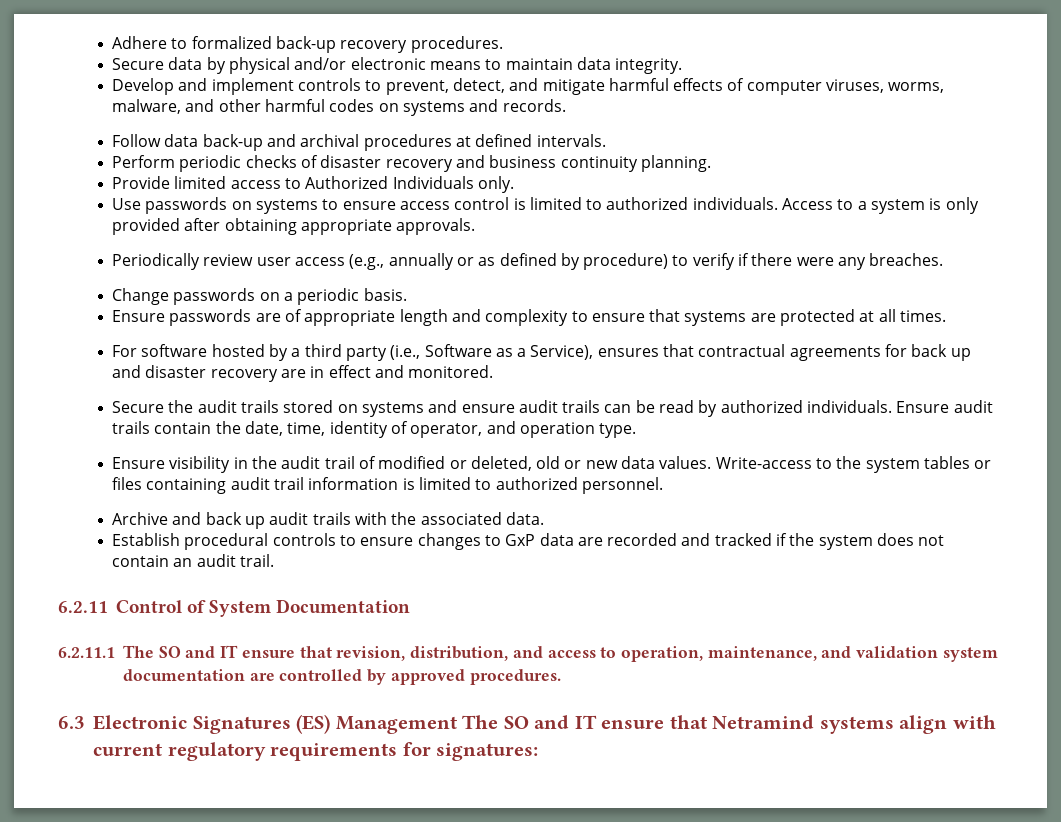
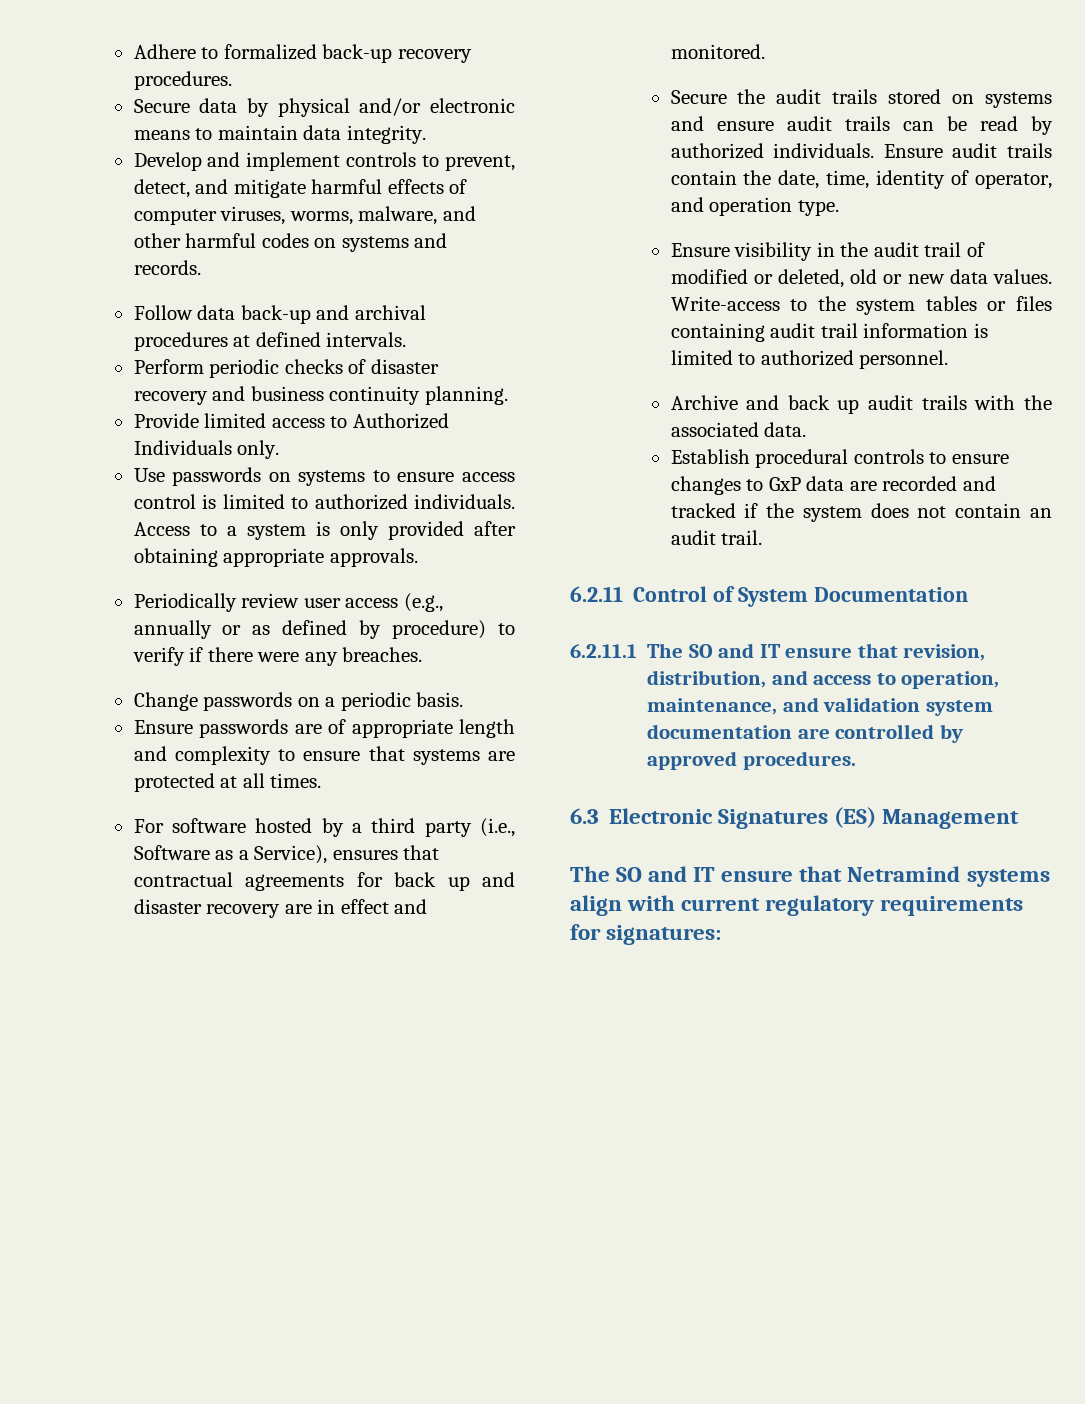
(457, 725) none -> (1020, 819) //

